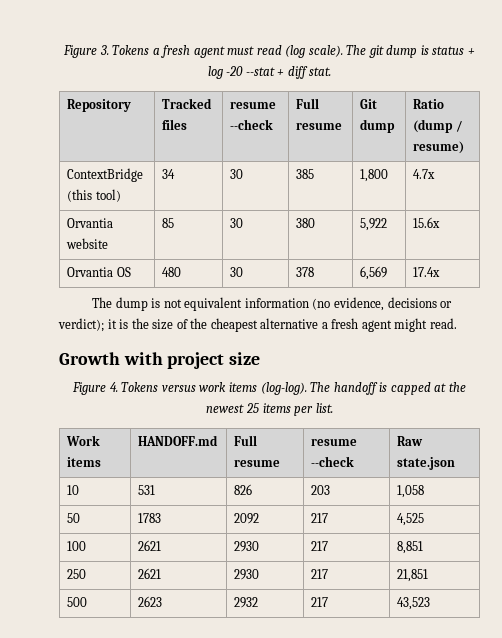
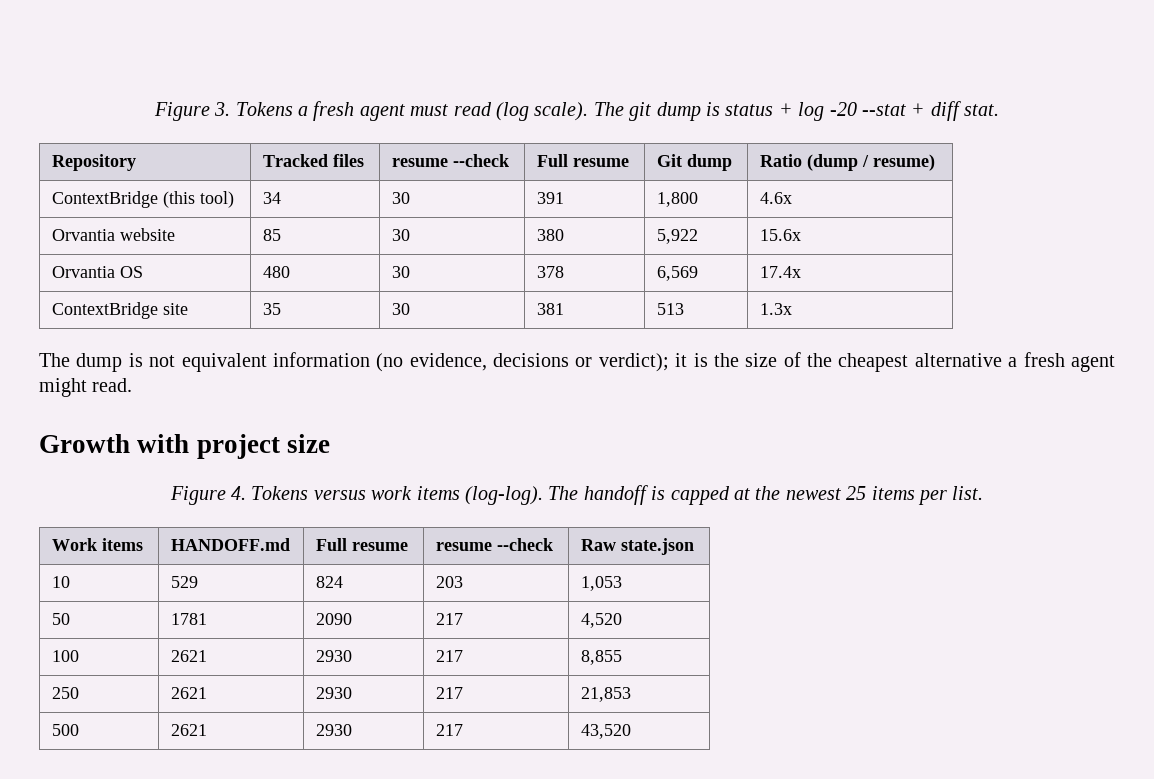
[296,169,315,179] 385 -> [536,192,564,204] 391
[413,169,436,179] 4.7x -> [759,192,792,204] 4.6x
(441, 272) none -> [51,302,188,319] [262,303,281,315] [391,303,410,315] [536,303,564,315] [656,303,684,315] [759,303,792,315] // ContextBridge site | 35 | 30 | 381 | 513 | 1.3x
[138,485,156,495] [234,484,253,495] 531 | 826 -> [170,576,198,588] [315,576,343,588] 529 | 824
[397,485,425,498] 1,058 -> [580,576,622,591] 1,053
[138,513,162,523] [234,513,260,524] [311,513,329,523] [397,513,425,526] 1783 | 2092 | 217 | 4,525 -> [170,613,207,625] [315,613,352,625] [435,613,463,625] [580,613,622,628] 1781 | 2090 | 217 | 4,520
[397,541,424,554] 8,851 -> [580,650,622,665] 8,855
[397,569,429,582] 21,851 -> [580,687,631,702] 21,853
[138,596,163,607] [234,597,259,608] [311,597,329,607] [397,597,431,610] 2623 | 2932 | 217 | 43,523 -> [170,724,207,736] [315,724,352,736] [435,724,463,736] [580,724,631,739] 2621 | 2930 | 217 | 43,520

